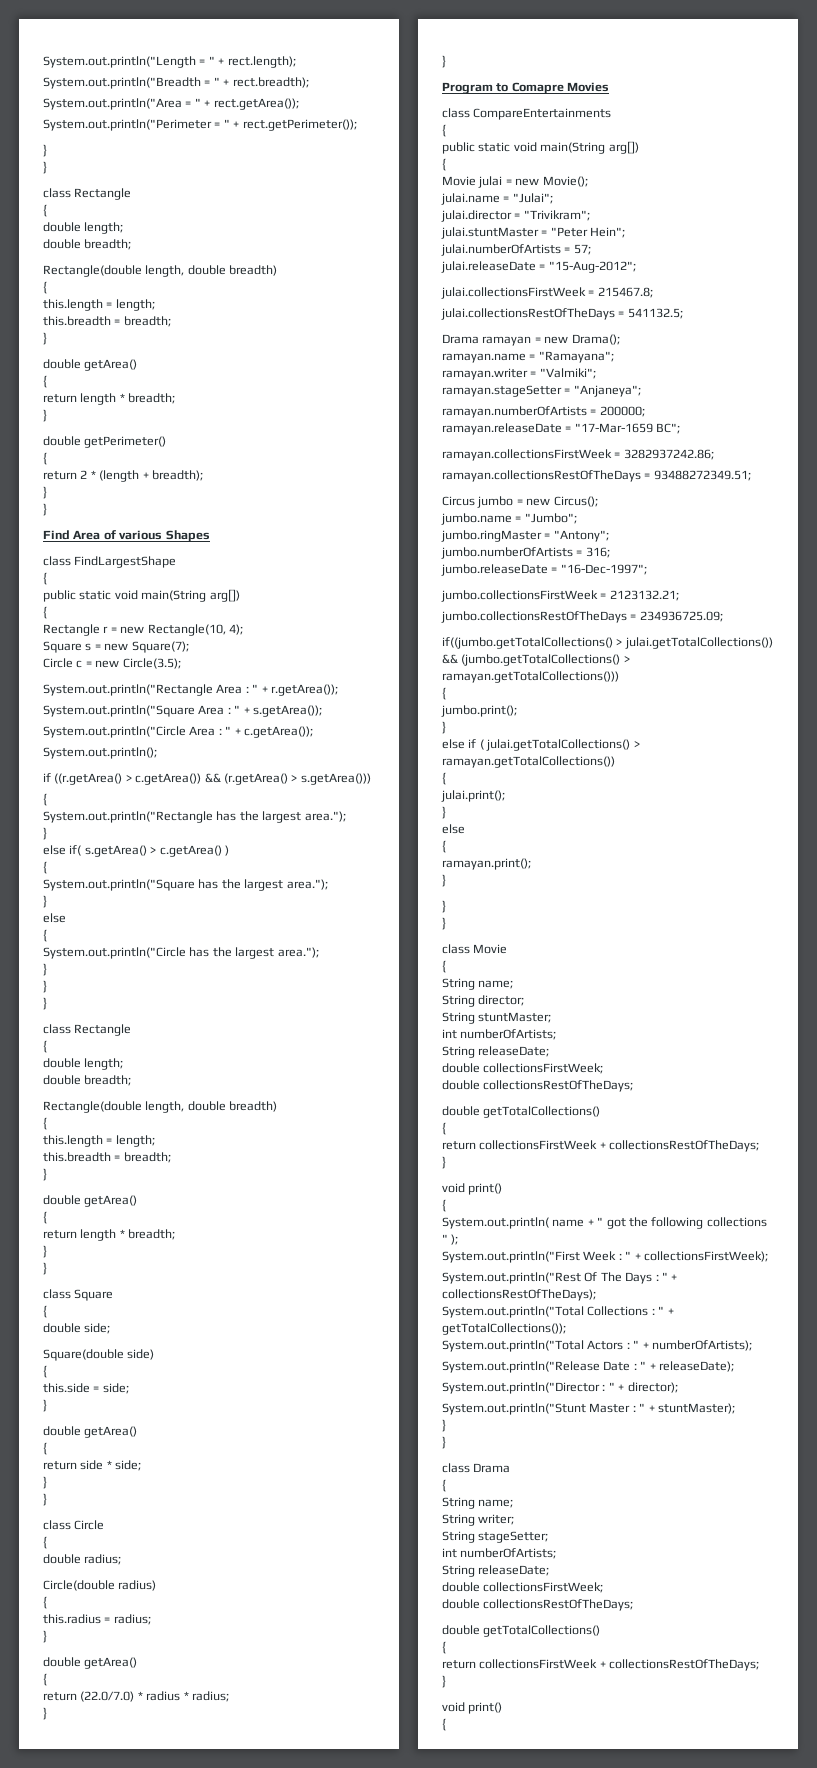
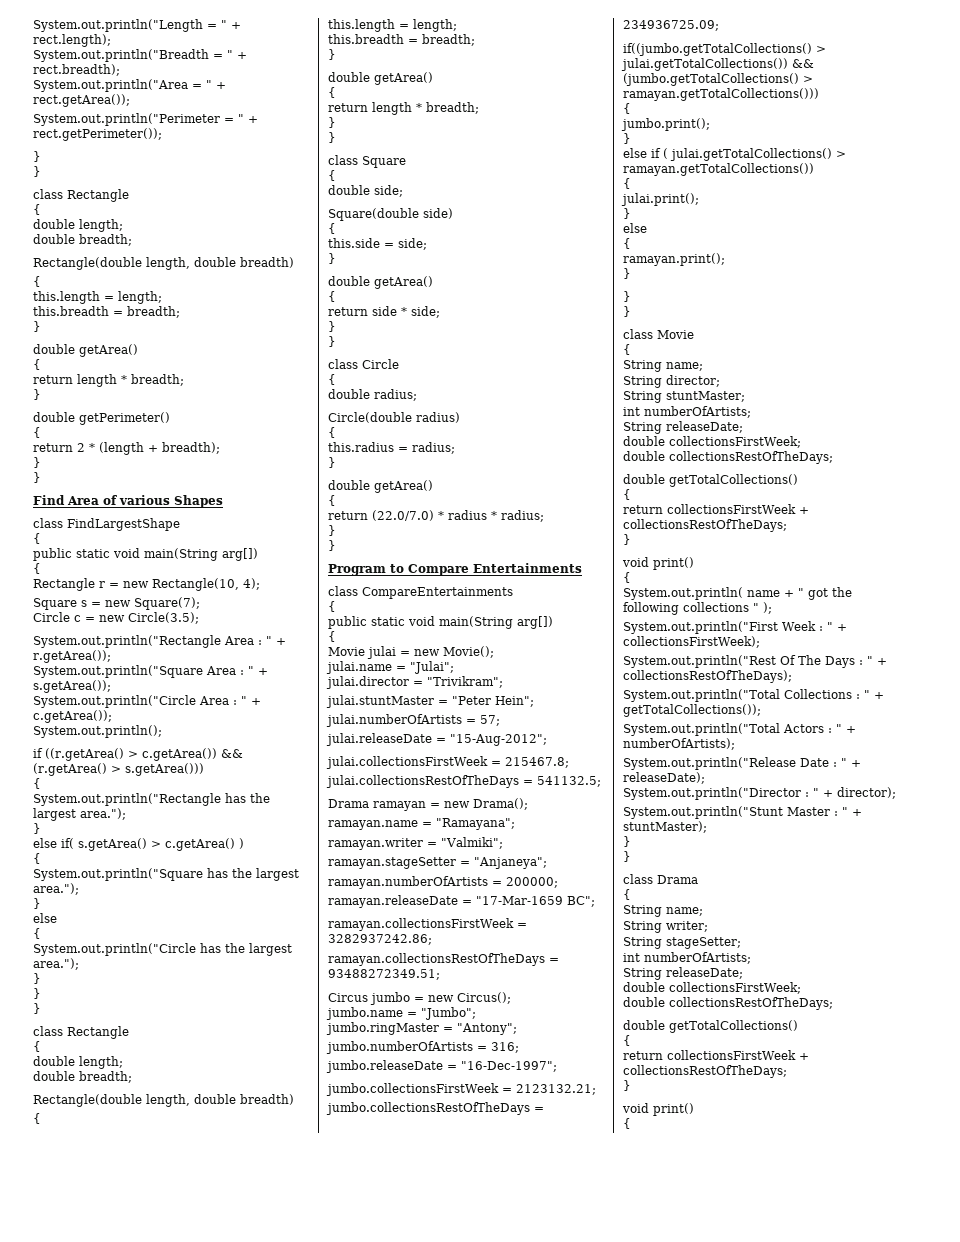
[511,82,610,94] Comapre Movies -> [408,563,582,576] Compare Entertainments

